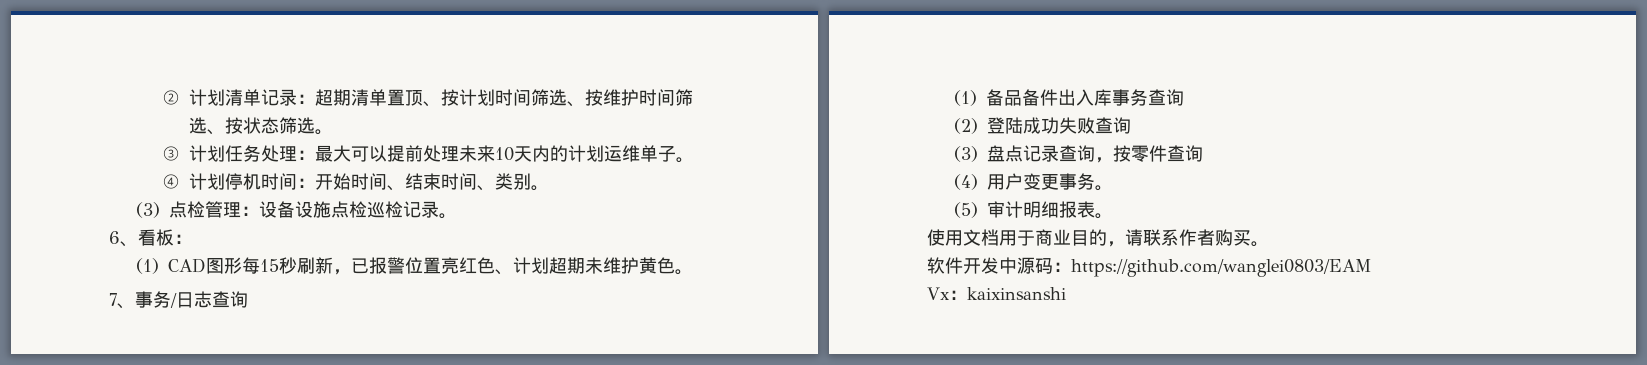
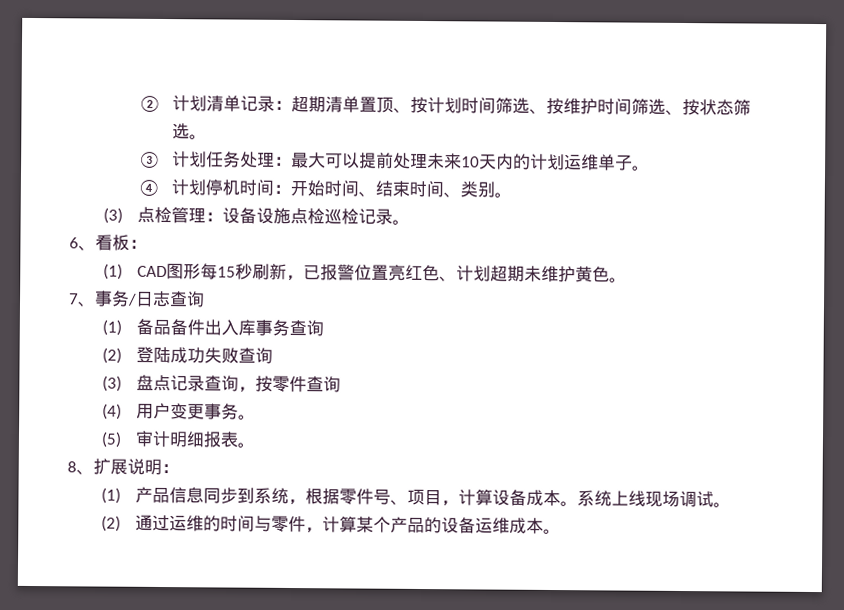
[927,229,1269,247] [927,257,1371,277] [927,287,1066,300] 使用文档用于商业目的，请联系作者购买。 // 软件开发中源码：https://github.com/wanglei0803/EAM // Vx：kaixinsanshi -> [67,458,179,476] [100,486,731,508] [100,514,561,535] 8、扩展说明： // (1)产品信息同步到系统，根据零件号、项目，计算设备成本。系统上线现场调试。 // (2)通过运维的时间与零件，计算某个产品的设备运维成本。

